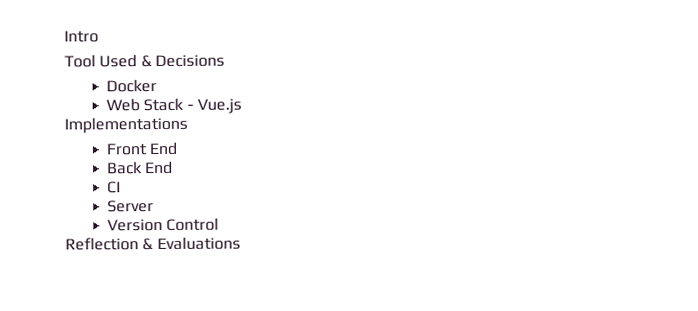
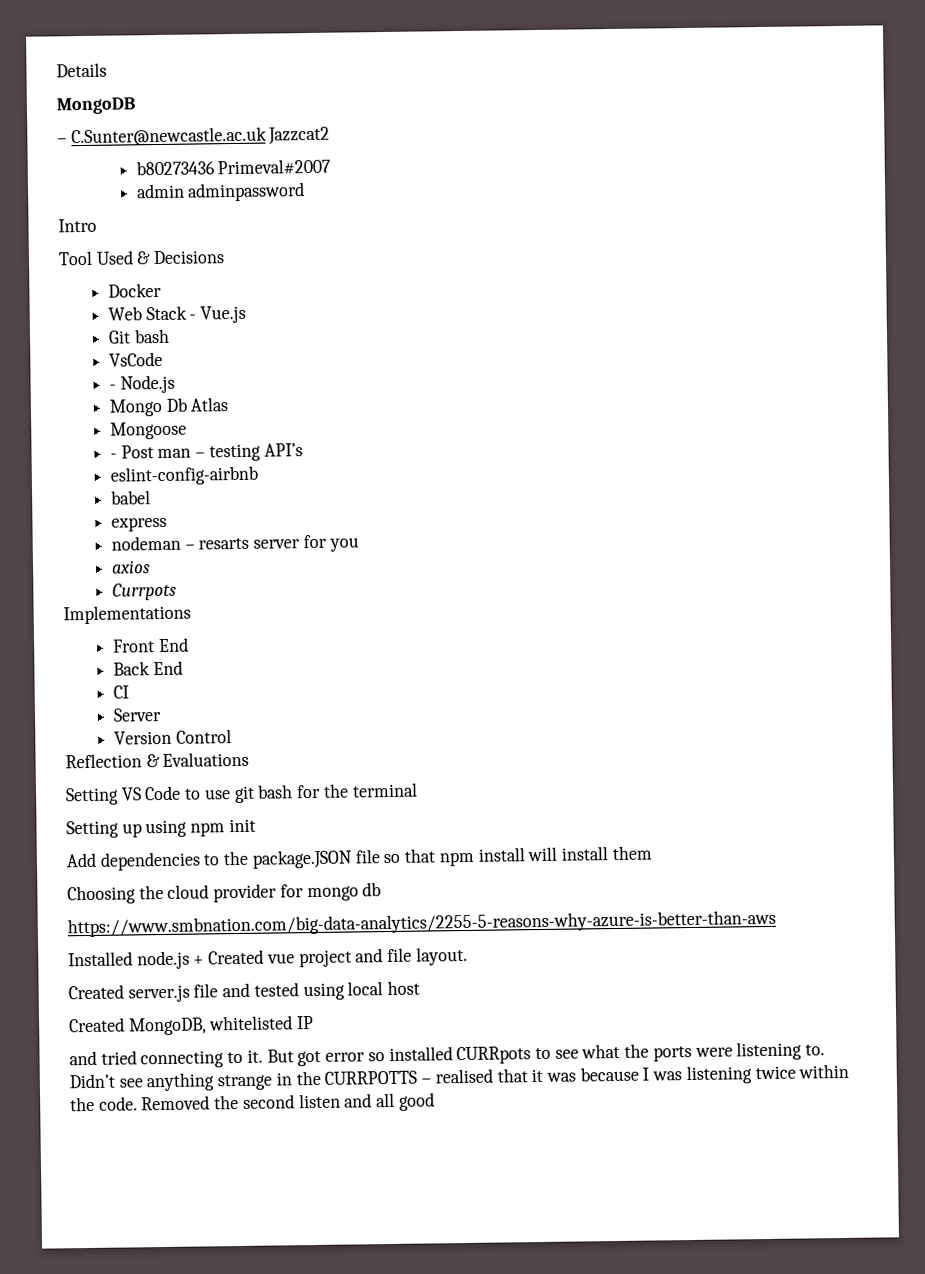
(64, 36) none -> [56,62,107,78] [56,97,136,115] [57,126,331,147] [135,158,332,176] [135,182,306,202] Details // MongoDB // – C.Sunter@newcastle.ac.uk Jazzcat2 // b80273436 Primeval#2007 // admin adminpassword //
(242, 106) none -> [108,328,170,344] [109,351,164,367] [109,374,175,394] [109,397,229,417] [110,421,188,440] [110,443,303,462] [110,465,259,486] [111,490,152,505] [111,516,168,532] [111,534,359,552] [111,560,152,574] [112,582,178,601] // Git bash // VsCode // - Node.js // Mongo Db Atlas // Mongoose // - Post man – testing API’s // eslint-config-airbnb // babel // express // nodeman – resarts server for you // axios // Currpots
(241, 243) none -> [65,782,418,806] [66,818,256,839] [66,845,652,871] [67,882,382,905] [67,909,776,938] [68,946,468,970] [68,980,421,1003] [69,1015,315,1036] [69,1041,826,1069] [69,1063,850,1092] [70,1092,435,1112] // Setting VS Code to use git bash for the terminal // Setting up using npm init // Add dependencies to the package.JSON file so that npm install will install them // Choosing the cloud provider for mongo db // https://www.smbnation.com/big-data-analytics/2255-5-reasons-why-azure-is-better-than-aws // Installed node.js + Created vue project and file layout. // Created server.js file and tested using local host // Created MongoDB, whitelisted IP // and tried connecting to it. But got error so installed CURRpots to see what the ports were listening to. Didn’t see anything strange in the CURRPOTTS – realised that it was because I was listening twice within the code. Removed the second listen and all good

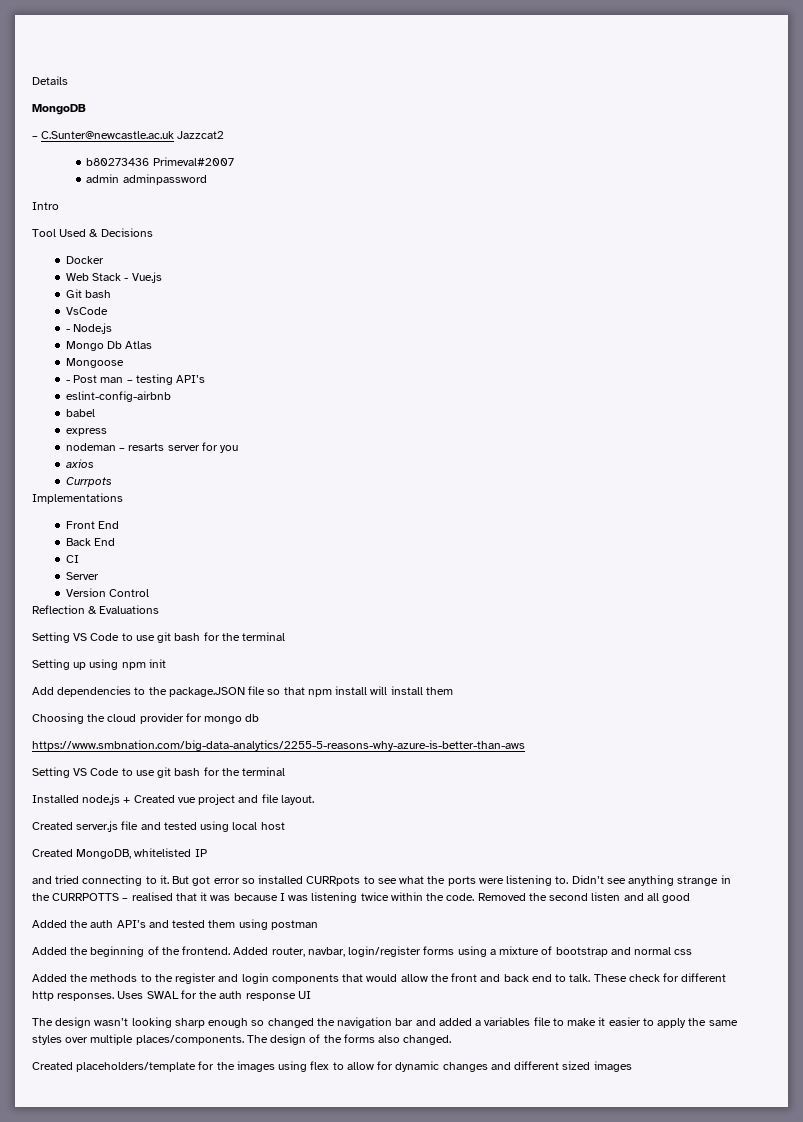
(776, 923) none -> [32,767,286,778] // Setting VS Code to use git bash for the terminal
(435, 1101) none -> [32,919,318,930] [32,946,693,957] [32,973,727,984] [32,990,311,1001] [32,1017,738,1028] [32,1034,452,1045] [32,1061,632,1072] // Added the auth API’s and tested them using postman // Added the beginning of the frontend. Added router, navbar, login/register forms using a mixture of bootstrap and normal css // Added the methods to the register and login components that would allow the front and back end to talk. These check for different http responses. Uses SWAL for the auth response UI // The design wasn’t looking sharp enough so changed the navigation bar and added a variables file to make it easier to apply the same styles over multiple places/components. The design of the forms also changed. // Created placeholders/template for the images using flex to allow for dynamic changes and different sized images

